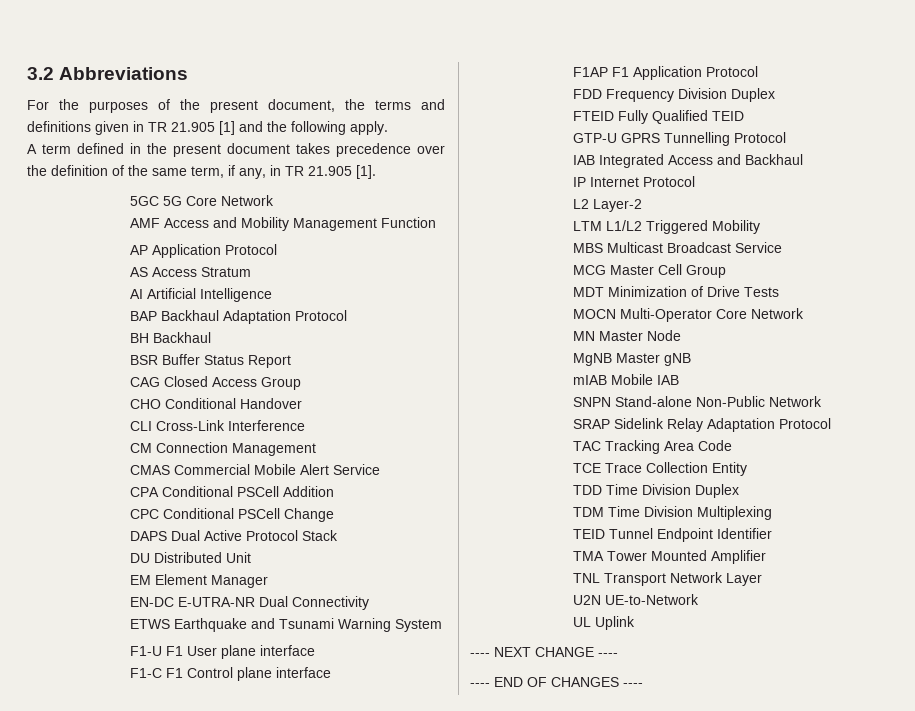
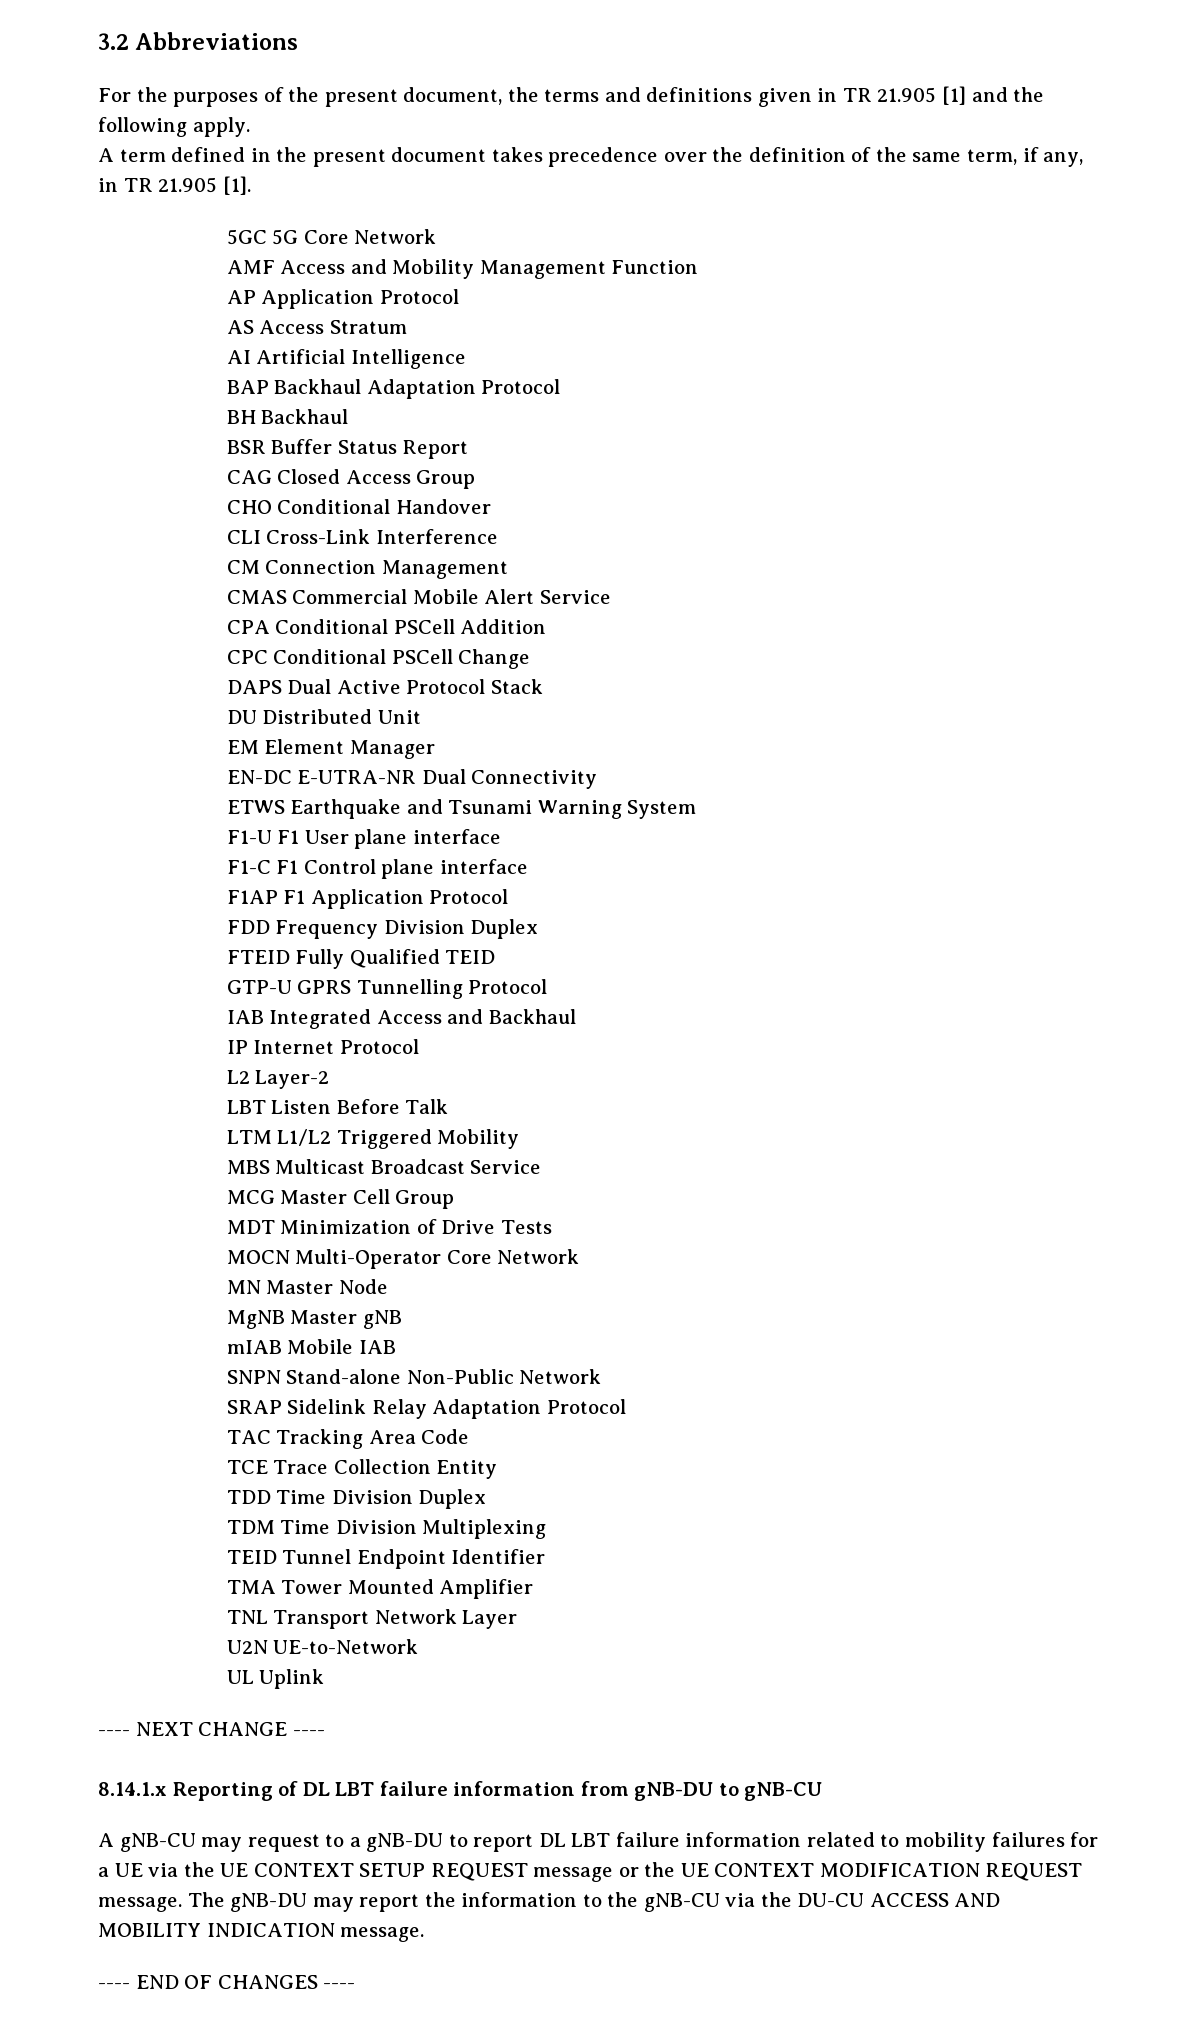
(642, 205) none -> [226,1099,449,1114] // LBT Listen Before Talk
(618, 655) none -> [98,1781,823,1801] [98,1832,1099,1852] [98,1862,1083,1882] [98,1892,1001,1912] [98,1923,425,1942] // 8.14.1.x Reporting of DL LBT failure information from gNB-DU to gNB-CU // A gNB-CU may request to a gNB-DU to report DL LBT failure information related to mobility failures for a UE via the UE CONTEXT SETUP REQUEST message or the UE CONTEXT MODIFICATION REQUEST message. The gNB-DU may report the information to the gNB-CU via the DU-CU ACCESS AND MOBILITY INDICATION message.

